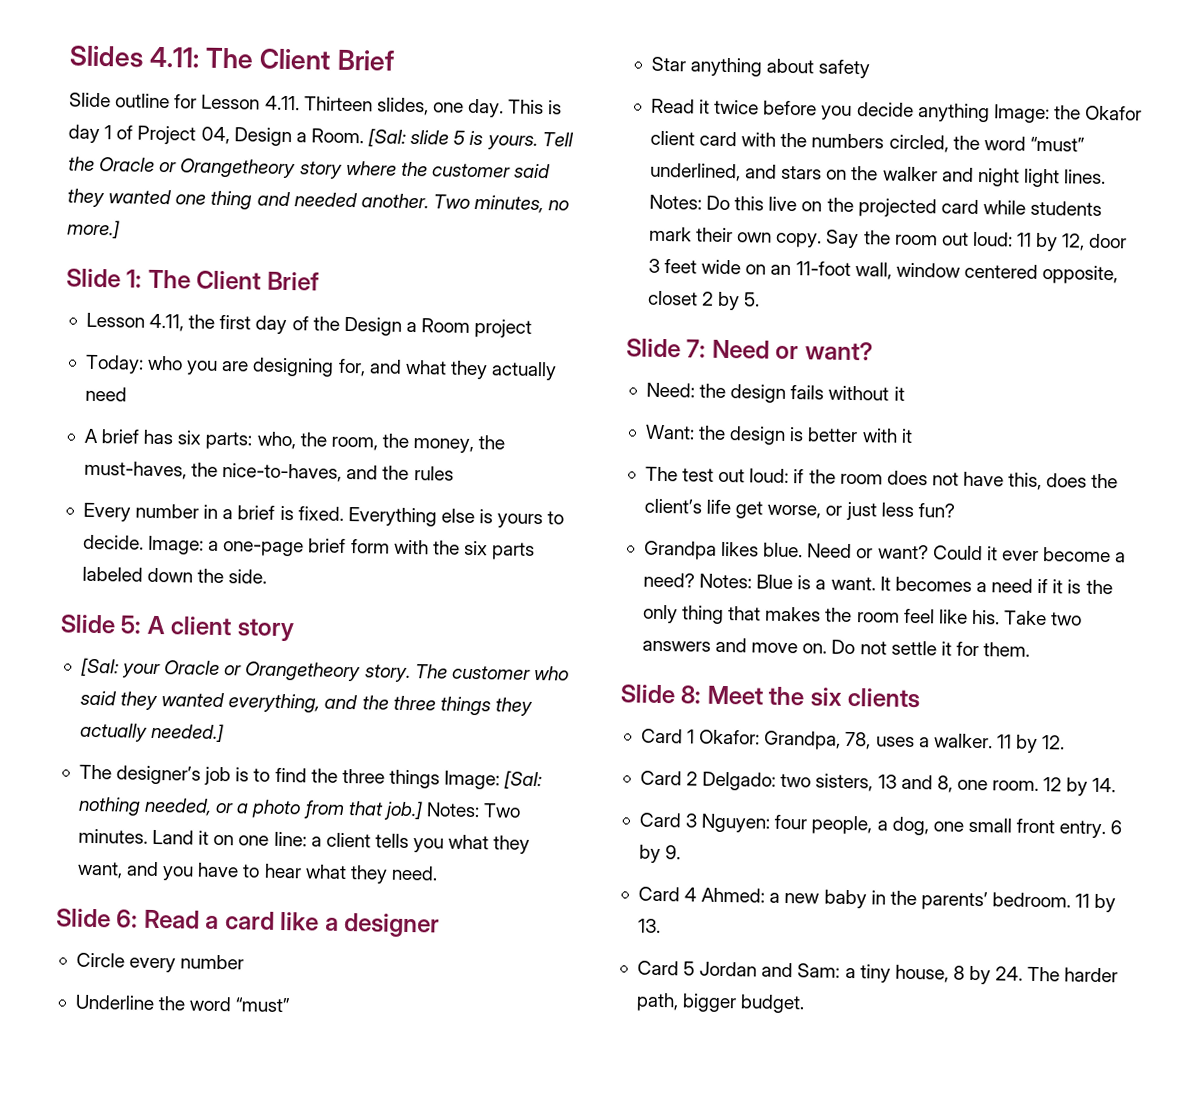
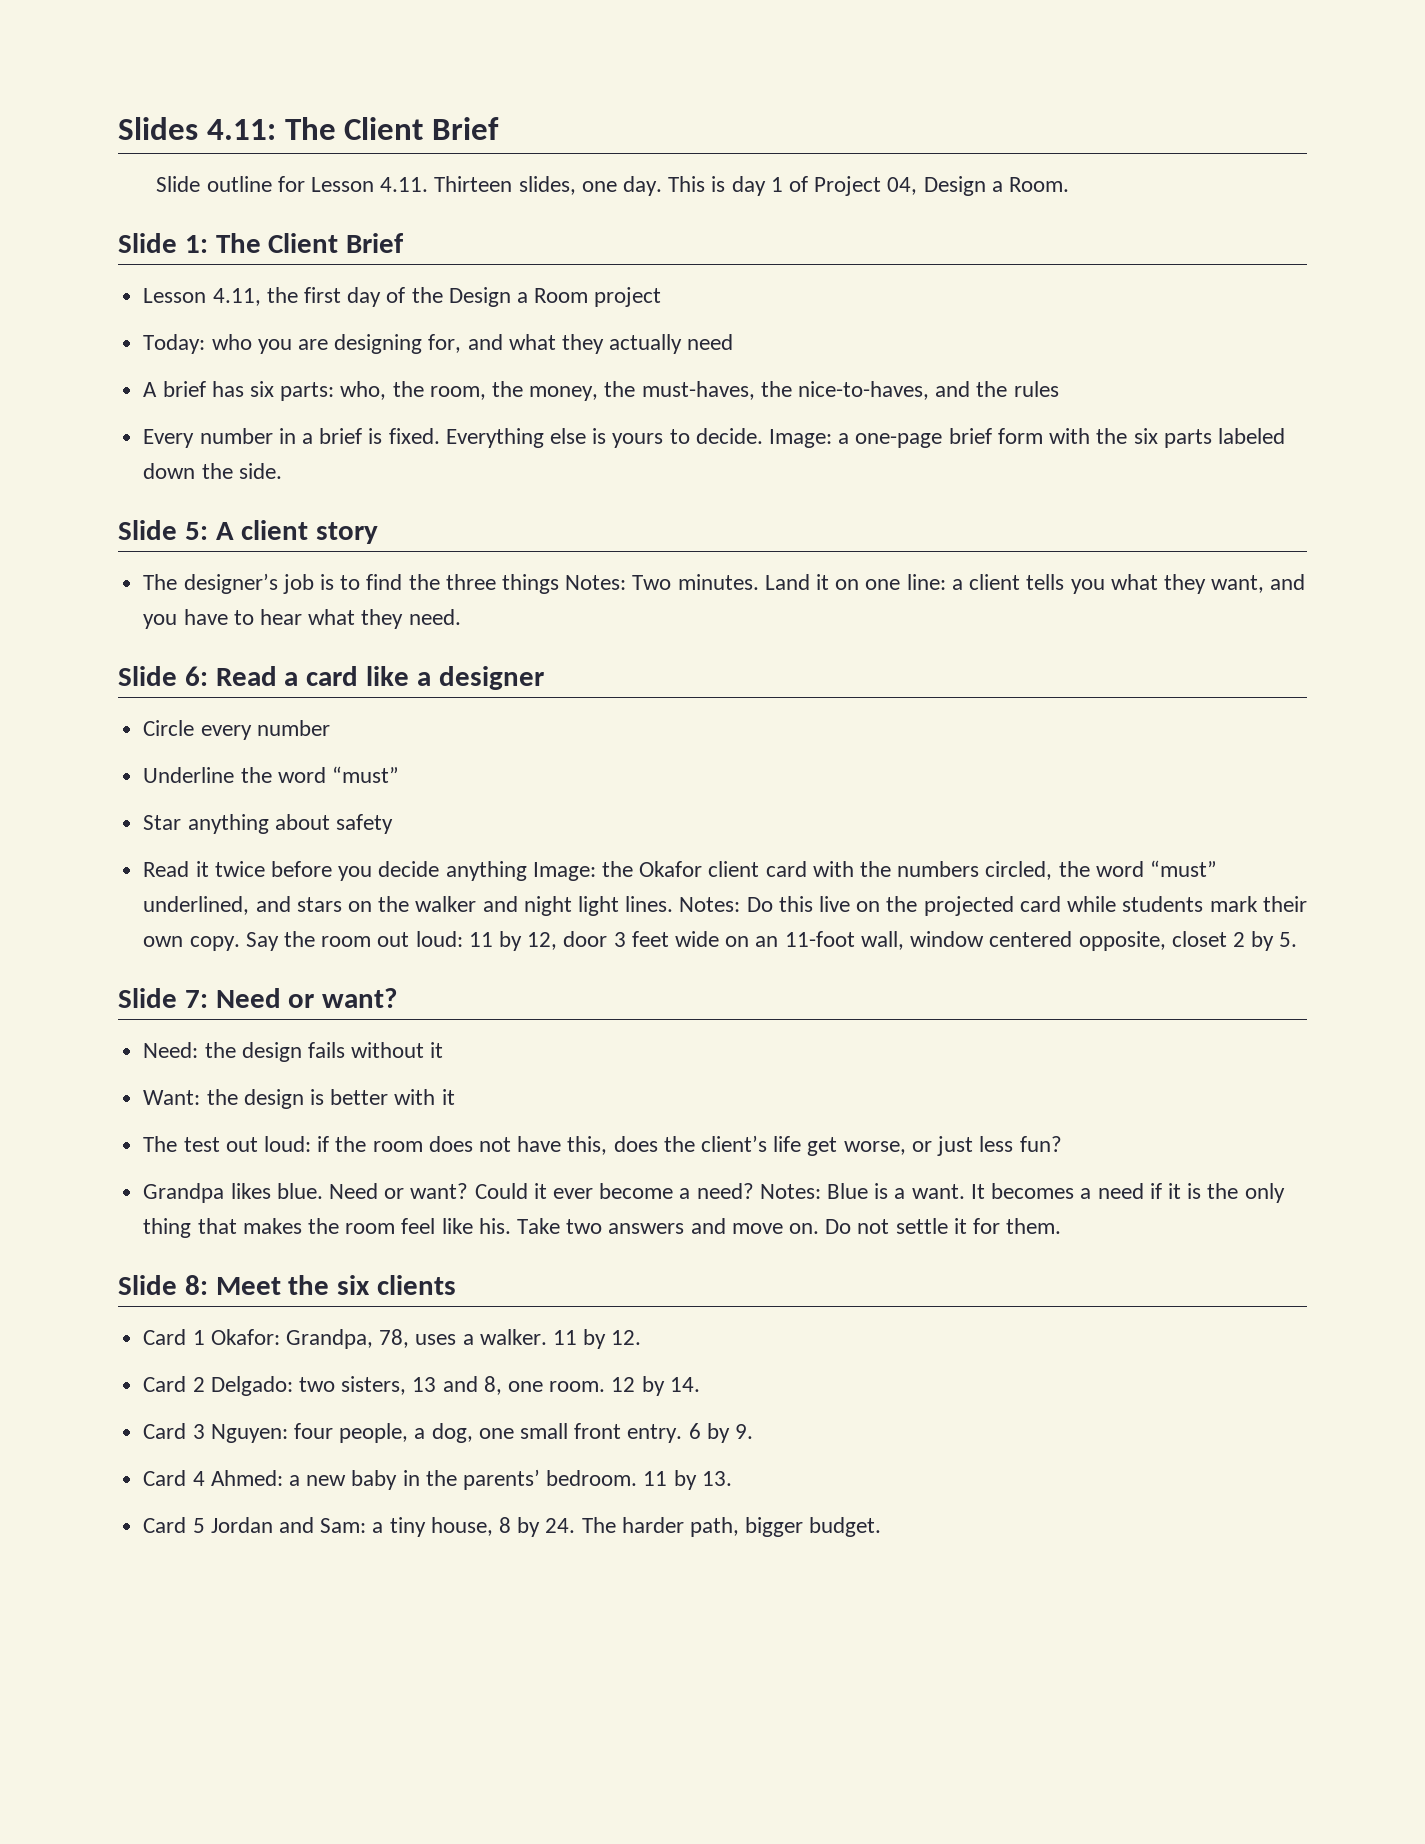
[368,128,574,150] [68,156,552,179] [67,188,570,214] [67,219,120,239] [Sal: slide 5 is yours. Tell the Oracle or Orangetheory story where the customer said they wanted one thing and needed another. Two minutes, no more.] -> (1070, 184) none
[80,657,569,683] [79,690,533,716] [79,722,225,743] // [Sal: your Oracle or Orangetheory story. The customer who said they wanted everything, and the three things they actually needed.] -> (379, 533) none
[444,770,543,790] [77,796,423,821] Image: [Sal: nothing needed, or a photo from that job.] -> (559, 584) none

